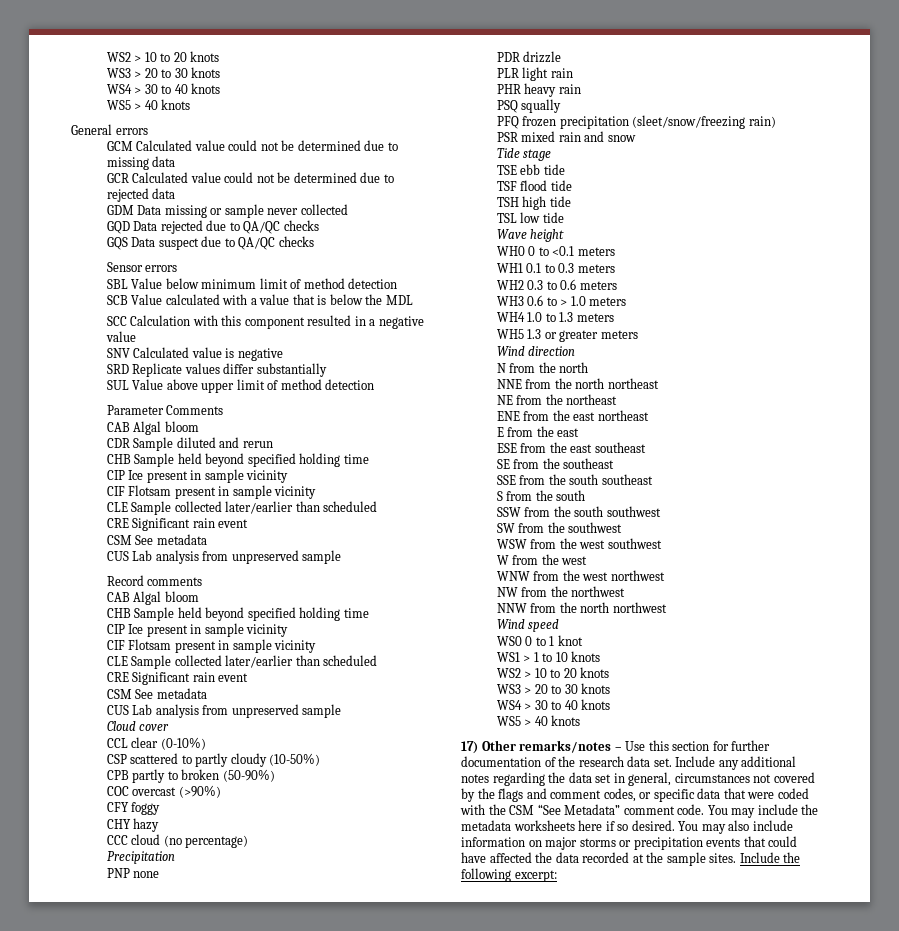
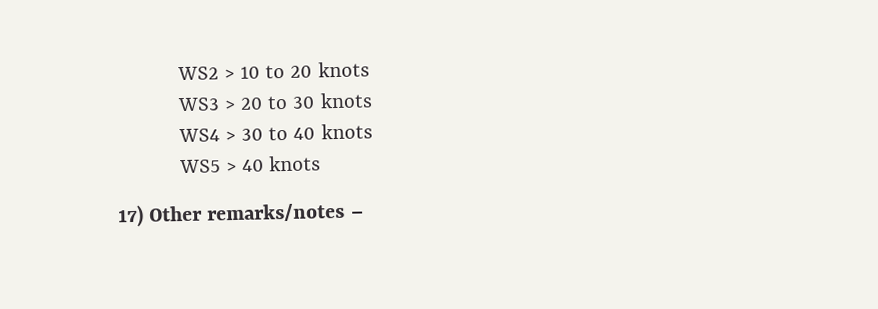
[71,124,148,135] [106,140,398,151] [106,156,176,170] [106,172,394,183] [106,188,176,202] [106,204,348,218] [106,220,319,234] [106,236,314,250] [106,262,178,272] [106,278,398,289] [106,294,413,305] [106,315,424,329] [105,331,136,342] [106,347,283,361] [106,363,327,377] [106,379,375,393] [106,405,224,415] [106,421,199,435] [106,437,273,451] [106,453,369,467] [106,469,289,483] [106,485,317,499] [106,501,378,515] [106,518,249,531] [106,534,207,545] [106,550,342,564] [106,575,203,586] [106,591,199,605] [106,607,369,621] [106,623,289,637] [106,639,317,653] [106,655,378,669] [106,672,249,685] [106,688,207,699] [106,704,342,718] [106,721,170,731] [106,737,206,750] [106,753,321,767] [106,769,275,783] [106,785,221,798] [106,802,161,815] [106,818,160,832] [106,834,249,848] [106,851,175,864] [106,868,160,878] [496,51,562,63] [496,67,573,81] [496,83,581,97] [496,99,562,113] [496,115,776,129] [496,131,636,142] [496,148,552,161] [496,164,565,175] [496,180,572,191] [496,196,571,210] [496,212,564,223] [496,229,565,242] [496,246,615,256] [496,263,615,273] [496,279,617,290] [496,295,627,306] [496,312,614,322] [496,329,638,342] [496,346,576,356] [496,362,589,373] [496,378,659,389] [496,394,618,405] [496,410,649,421] [496,426,580,437] [496,442,646,453] [496,458,615,469] [496,474,653,485] [496,490,586,501] [496,506,661,517] [496,522,623,533] [496,538,662,549] [496,554,588,565] [496,570,665,581] [496,586,626,597] [496,602,667,613] [496,619,560,632] [496,635,583,646] [496,651,601,662] [496,667,610,678] [496,683,611,694] [496,699,611,710] [496,715,581,726] [461,740,771,754] [461,756,797,770] [461,772,815,786] [461,788,809,802] [460,804,819,818] [461,820,793,834] [461,836,798,850] [461,852,801,866] [461,868,557,882] General errors // GCM Calculated value could not be determined due to missing data // GCR Calculated value could not be determined due to rejected data // GDM Data missing or sample never collected // GQD Data rejected due to QA/QC checks // GQS Data suspect due to QA/QC checks // Sensor errors // SBL Value below minimum limit of method detection // SCB Value calculated with a value that is below the MDL // SCC Calculation with this component resulted in a negative value // SNV Calculated value is negative // SRD Replicate values differ substantially // SUL Value above upper limit of method detection // Parameter Comments // CAB Algal bloom // CDR Sample diluted and rerun // CHB Sample held beyond specified holding time // CIP Ice present in sample vicinity // CIF Flotsam present in sample vicinity // CLE Sample collected later/earlier than scheduled // CRE Significant rain event // CSM See metadata // CUS Lab analysis from unpreserved sample // Record comments // CAB Algal bloom // CHB Sample held beyond specified holding time // CIP Ice present in sample vicinity // CIF Flotsam present in sample vicinity // CLE Sample collected later/earlier than scheduled // CRE Significant rain event // CSM See metadata // CUS Lab analysis from unpreserved sample // Cloud cover // CCL clear (0-10%) // CSP scattered to partly cloudy (10-50%) // CPB partly to broken (50-90%) // COC overcast (>90%) // CFY foggy // CHY hazy // CCC cloud (no percentage) // Precipitation // PNP none // PDR drizzle // PLR light rain // PHR heavy rain // PSQ squally // PFQ frozen precipitation (sleet/snow/freezing rain) // PSR mixed rain and snow // Tide stage // TSE ebb tide // TSF flood tide // TSH high tide // TSL low tide // Wave height // WH0 0 to <0.1 meters // WH1 0.1 to 0.3 meters // WH2 0.3 to 0.6 meters // WH3 0.6 to > 1.0 meters // WH4 1.0 to 1.3 meters // WH5 1.3 or greater meters // Wind direction // N from the north // NNE from the north northeast // NE from the northeast // ENE from the east northeast // E from the east // ESE from the east southeast // SE from the southeast // SSE from the south southeast // S from the south // SSW from the south southwest // SW from the southwest // WSW from the west southwest // W from the west // WNW from the west northwest // NW from the northwest // NNW from the north northwest // Wind speed // WS0 0 to 1 knot // WS1 > 1 to 10 knots // WS2 > 10 to 20 knots // WS3 > 20 to 30 knots // WS4 > 30 to 40 knots // WS5 > 40 knots // 17) Other remarks/notes – Use this section for further documentation of the research data set. Include any additional notes regarding the data set in general, circumstances not covered by the flags and comment codes, or specific data that were coded with the CSM “See Metadata” comment code. You may include the metadata worksheets here if so desired. You may also include information on major storms or precipitation events that could have affected the data recorded at the sample sites. Include the following excerpt: -> [117,202,364,228] 17) Other remarks/notes –

